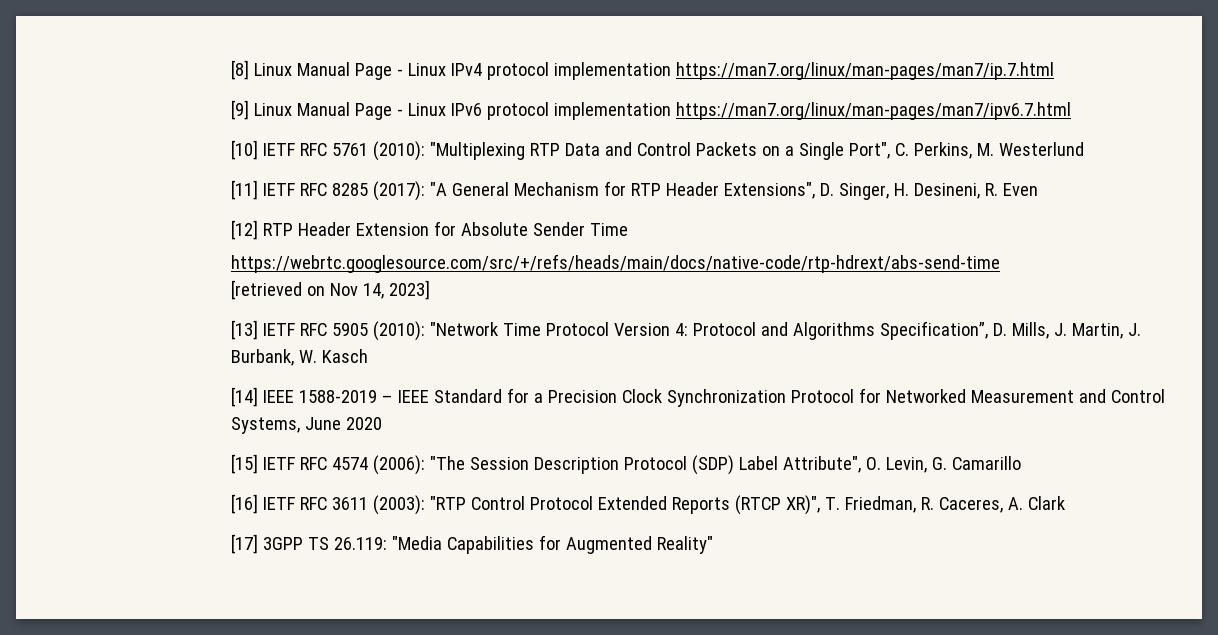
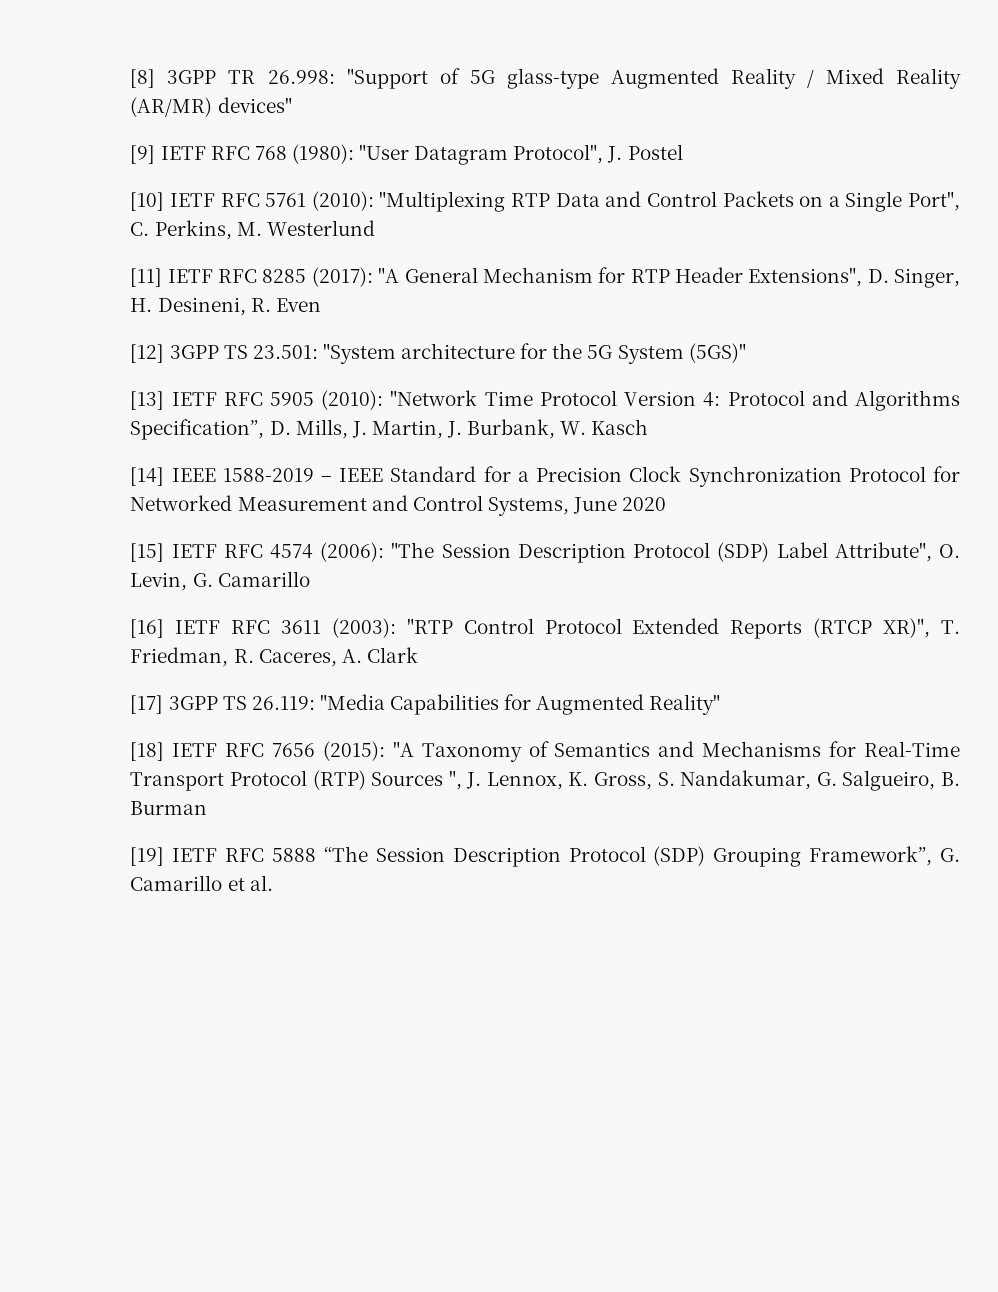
[253,62,1054,80] [230,100,1071,120] Linux Manual Page - Linux IPv4 protocol implementation https://man7.org/linux/man-pages/man7/ip.7.html // [9] Linux Manual Page - Linux IPv6 protocol implementation https://man7.org/linux/man-pages/man7/ipv6.7.html -> [167,68,962,89] [130,97,292,117] [130,144,683,165] 3GPP TR 26.998: "Support of 5G glass-type Augmented Reality / Mixed Reality (AR/MR) devices" // [9] IETF RFC 768 (1980): "User Datagram Protocol", J. Postel
[262,221,628,236] [230,254,1000,273] [230,280,430,300] RTP Header Extension for Absolute Sender Time // https://webrtc.googlesource.com/src/+/refs/heads/main/docs/native-code/rtp-hdrext/abs-send-time // [retrieved on Nov 14, 2023] -> [169,343,746,364] 3GPP TS 23.501: "System architecture for the 5G System (5GS)"
(713, 545) none -> [130,741,961,762] [130,770,961,791] [130,801,208,815] [130,846,960,867] [130,875,273,891] // [18] IETF RFC 7656 (2015): "A Taxonomy of Semantics and Mechanisms for Real-Time Transport Protocol (RTP) Sources ", J. Lennox, K. Gross, S. Nandakumar, G. Salgueiro, B. Burman // [19] IETF RFC 5888 “The Session Description Protocol (SDP) Grouping Framework”, G. Camarillo et al.

